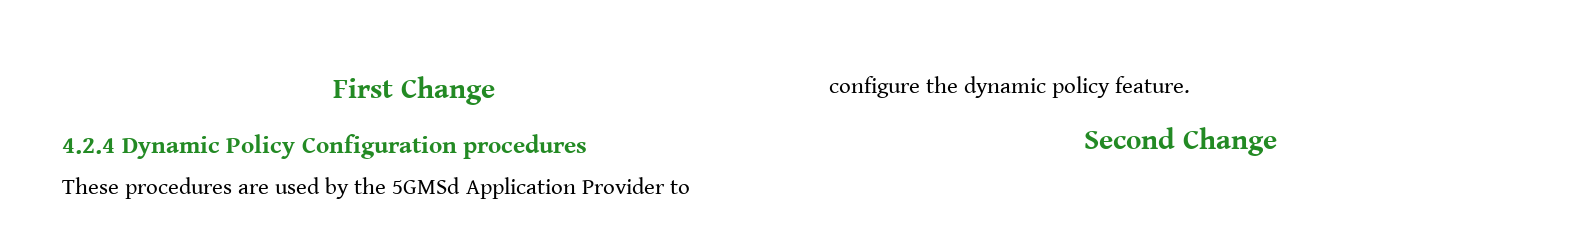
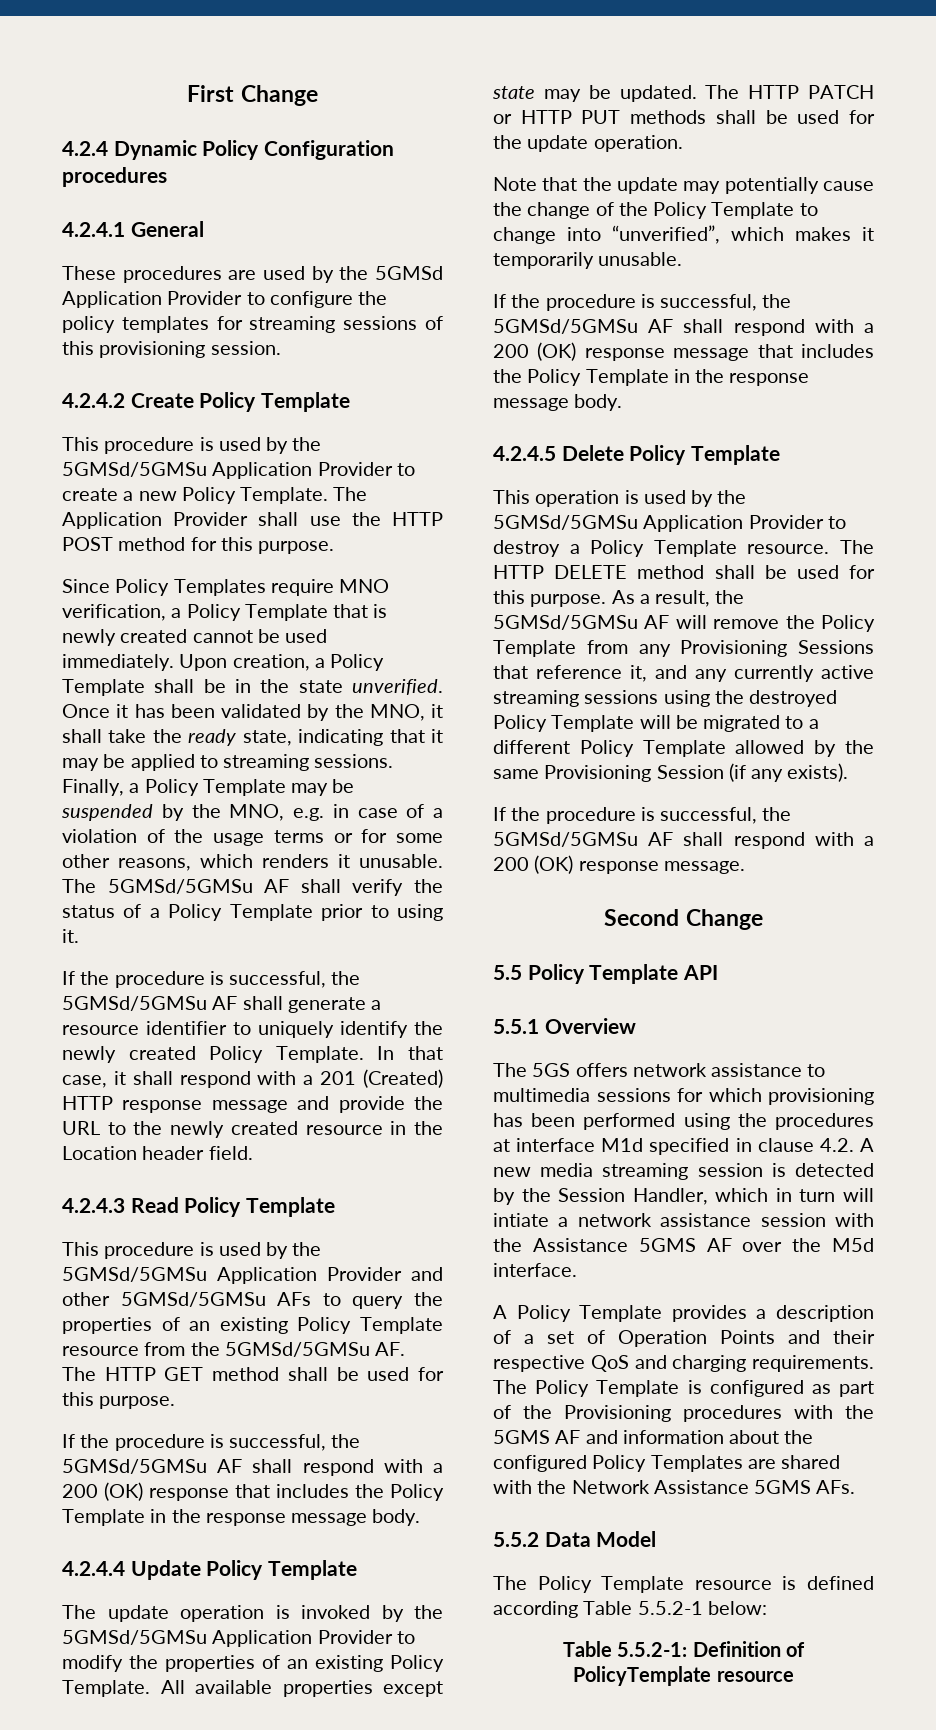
(588, 146) none -> [62,221,204,237] // 4.2.4.1 General
[964,76,1191,98] [1084,127,1277,156] dynamic policy feature. // Second Change -> [62,316,444,333] [62,341,281,358] [62,392,350,412] [62,437,322,454] [62,462,415,479] [62,487,368,504] [62,512,443,529] [62,537,335,554] [62,579,390,596] [62,604,388,621] [62,629,328,646] [62,654,385,671] [62,679,443,696] [62,704,443,721] [62,729,443,746] [62,754,394,771] [62,779,355,796] [61,804,443,821] [62,829,444,846] [62,854,443,871] [62,879,443,896] [62,904,443,921] [62,929,79,943] [62,971,361,988] [62,996,382,1013] [62,1021,443,1038] [62,1046,444,1063] [62,1069,443,1088] [62,1096,443,1113] [62,1121,443,1138] [62,1146,253,1160] [62,1197,335,1217] [62,1242,322,1259] [62,1267,443,1284] [62,1292,444,1309] [62,1317,443,1334] [62,1342,406,1357] [62,1367,445,1381] [62,1392,176,1409] [62,1434,361,1451] [62,1459,443,1476] [62,1482,444,1501] [62,1509,421,1526] [62,1560,357,1580] [62,1605,443,1622] [62,1630,415,1647] [62,1655,444,1672] [62,1680,443,1697] [492,85,874,102] [493,110,875,124] [493,135,683,152] [493,177,874,194] [493,202,818,219] [493,225,874,244] [493,252,683,269] [493,294,792,311] [493,319,874,336] [493,342,874,361] [493,369,810,386] [493,394,623,411] [493,445,780,465] [493,490,747,507] [493,515,846,532] [493,540,874,557] [493,565,875,579] [493,590,745,607] [493,615,875,632] [493,640,874,657] [493,665,874,682] [493,690,838,707] [493,715,819,732] [493,740,874,757] [493,763,849,782] [493,807,792,824] [493,832,874,849] [493,855,745,874] [604,909,763,930] [493,964,718,984] [493,1018,636,1034] [493,1063,826,1077] [493,1088,874,1105] [493,1113,874,1130] [493,1138,874,1155] [493,1163,874,1180] [493,1188,874,1205] [493,1213,874,1227] [493,1238,874,1252] [493,1263,577,1277] [493,1305,874,1322] [493,1330,875,1347] [493,1355,874,1372] [493,1380,874,1397] [493,1405,874,1422] [493,1430,814,1444] [493,1455,841,1472] [493,1480,856,1494] [493,1531,657,1547] [493,1576,874,1593] [493,1601,767,1618] [563,1641,805,1657] [573,1666,794,1686] policy templates for streaming sessions of this provisioning session. // 4.2.4.2 Create Policy Template // This procedure is used by the 5GMSd/5GMSu Application Provider to create a new Policy Template. The Application Provider shall use the HTTP POST method for this purpose. // Since Policy Templates require MNO verification, a Policy Template that is newly created cannot be used immediately. Upon creation, a Policy Template shall be in the state unverified. Once it has been validated by the MNO, it shall take the ready state, indicating that it may be applied to streaming sessions. Finally, a Policy Template may be suspended by the MNO, e.g. in case of a violation of the usage terms or for some other reasons, which renders it unusable. The 5GMSd/5GMSu AF shall verify the status of a Policy Template prior to using it. // If the procedure is successful, the 5GMSd/5GMSu AF shall generate a resource identifier to uniquely identify the newly created Policy Template. In that case, it shall respond with a 201 (Created) HTTP response message and provide the URL to the newly created resource in the Location header field. // 4.2.4.3 Read Policy Template // This procedure is used by the 5GMSd/5GMSu Application Provider and other 5GMSd/5GMSu AFs to query the properties of an existing Policy Template resource from the 5GMSd/5GMSu AF. The HTTP GET method shall be used for this purpose. // If the procedure is successful, the 5GMSd/5GMSu AF shall respond with a 200 (OK) response that includes the Policy Template in the response message body. // 4.2.4.4 Update Policy Template // The update operation is invoked by the 5GMSd/5GMSu Application Provider to modify the properties of an existing Policy Template. All available properties except state may be updated. The HTTP PATCH or HTTP PUT methods shall be used for the update operation. // Note that the update may potentially cause the change of the Policy Template to change into “unverified”, which makes it temporarily unusable. // If the procedure is successful, the 5GMSd/5GMSu AF shall respond with a 200 (OK) response message that includes the Policy Template in the response message body. // 4.2.4.5 Delete Policy Template // This operation is used by the 5GMSd/5GMSu Application Provider to destroy a Policy Template resource. The HTTP DELETE method shall be used for this purpose. As a result, the 5GMSd/5GMSu AF will remove the Policy Template from any Provisioning Sessions that reference it, and any currently active streaming sessions using the destroyed Policy Template will be migrated to a different Policy Template allowed by the same Provisioning Session (if any exists). // If the procedure is successful, the 5GMSd/5GMSu AF shall respond with a 200 (OK) response message. // Second Change // 5.5 Policy Template API // 5.5.1 Overview // The 5GS offers network assistance to multimedia sessions for which provisioning has been performed using the procedures at interface M1d specified in clause 4.2. A new media streaming session is detected by the Session Handler, which in turn will intiate a network assistance session with the Assistance 5GMS AF over the M5d interface. // A Policy Template provides a description of a set of Operation Points and their respective QoS and charging requirements. The Policy Template is configured as part of the Provisioning procedures with the 5GMS AF and information about the configured Policy Templates are shared with the Network Assistance 5GMS AFs. // 5.5.2 Data Model // The Policy Template resource is defined according Table 5.5.2-1 below: // Table 5.5.2-1: Definition of PolicyTemplate resource

